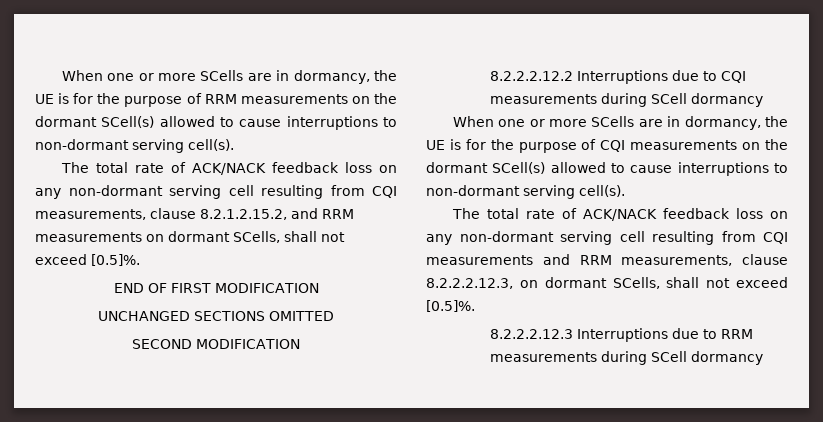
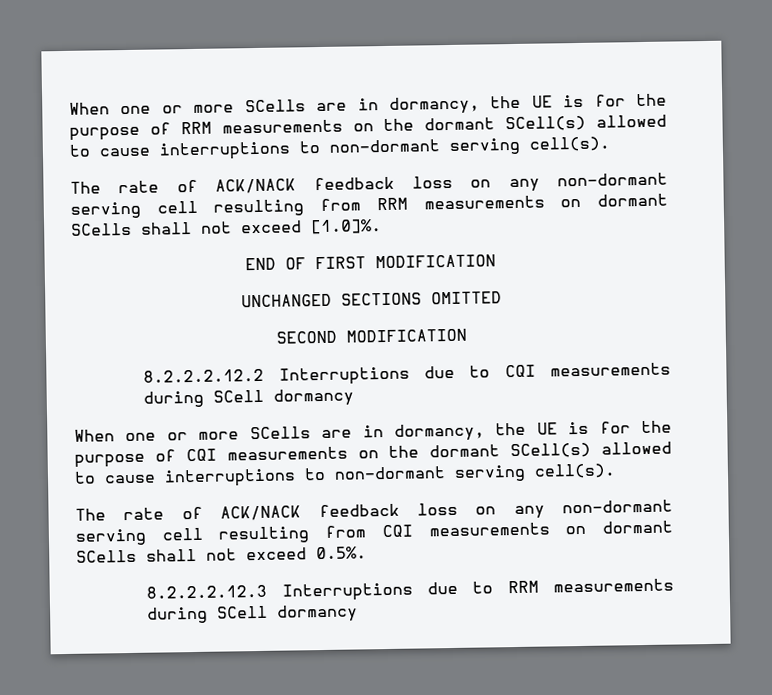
[95,162,128,173] total -> (101, 187) none
[372,186,397,198] [35,208,318,220] CQI measurements, clause 8.2.1.2.15.2, and -> (362, 204) none
[233,231,345,243] [35,254,140,266] SCells, shall not exceed [0.5]%. -> [71,219,382,236] SCells shall not exceed [1.0]%.
[486,208,519,219] total -> (106, 514) none
[542,254,788,266] [426,277,788,289] [426,300,475,312] and RRM measurements, clause 8.2.2.2.12.3, on dormant SCells, shall not exceed [0.5]%. -> [565,520,673,535] [76,546,367,563] on dormant SCells shall not exceed 0.5%.

